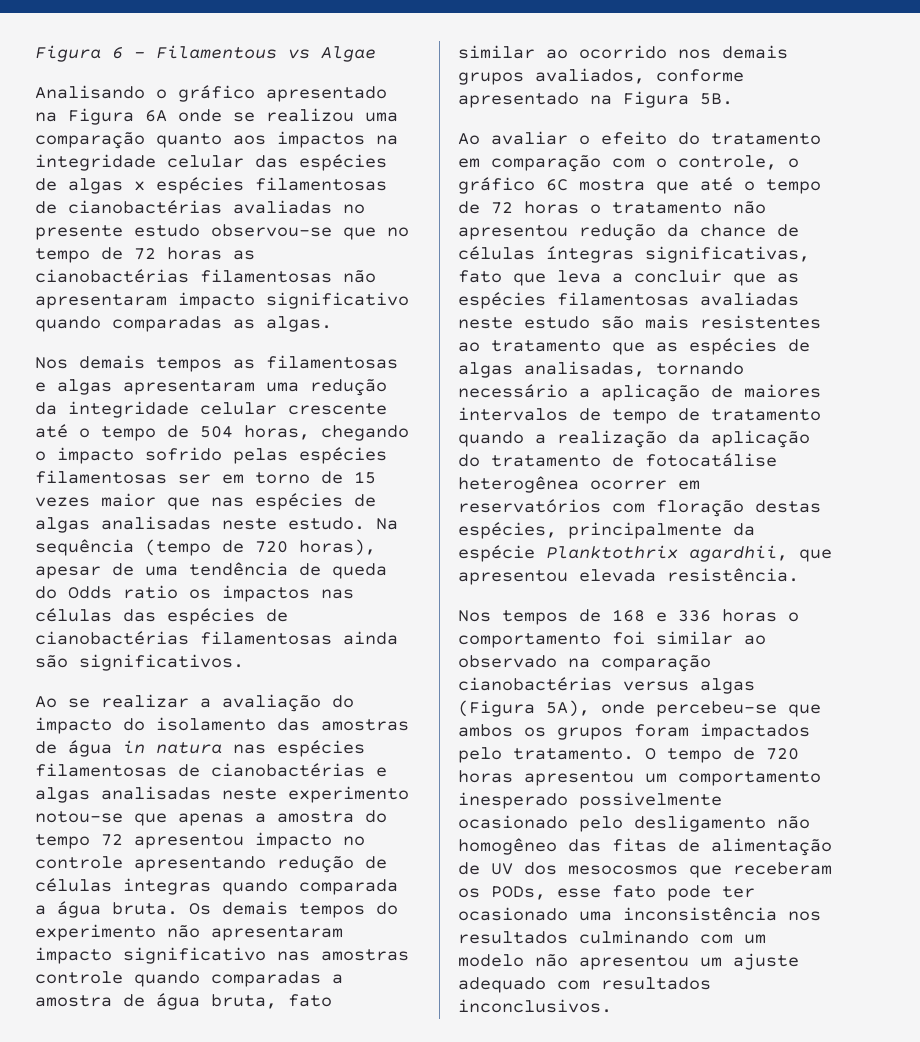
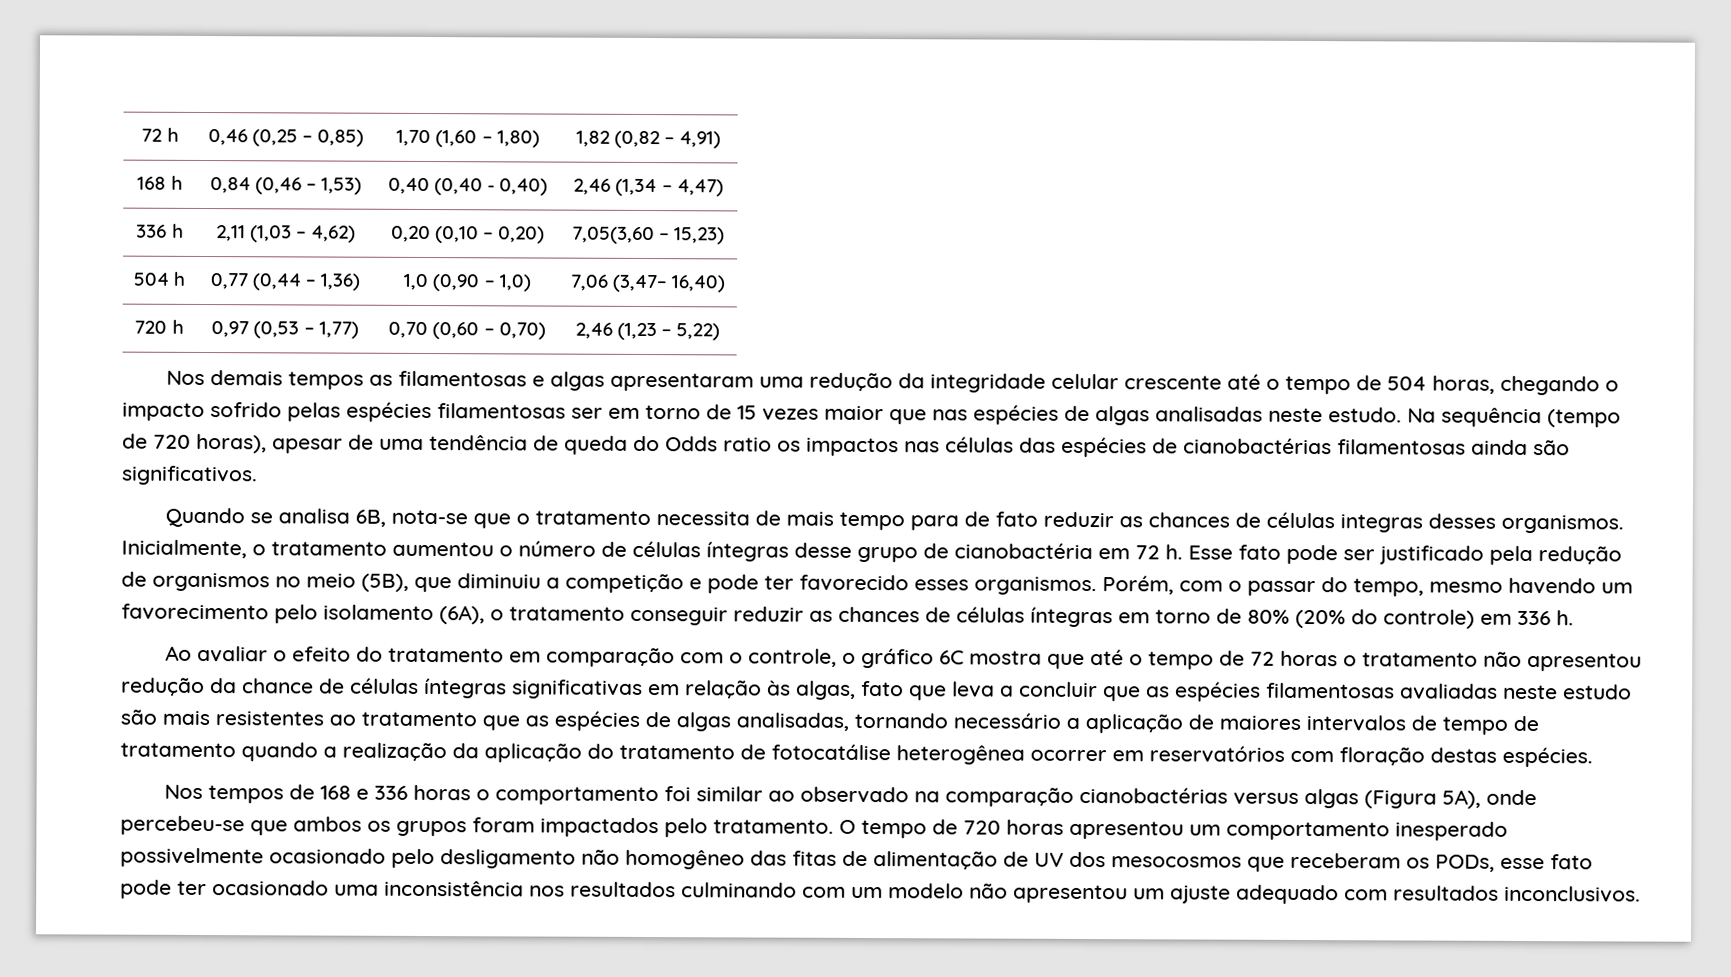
[35,45,376,62] [35,85,387,102] [35,108,398,125] [35,131,398,149] [35,154,387,171] [35,177,387,194] [35,200,365,214] [35,224,409,240] [35,247,255,263] [35,269,376,283] [35,292,409,309] [35,316,332,332] Figura 6 – Filamentous vs Algae // Analisando o gráfico apresentado na Figura 6A onde se realizou uma comparação quanto aos impactos na integridade celular das espécies de algas x espécies filamentosas de cianobactérias avaliadas no presente estudo observou-se que no tempo de 72 horas as cianobactérias filamentosas não apresentaram impacto significativo quando comparadas as algas. -> [141,127,179,142] [207,129,365,147] [396,129,540,148] [575,130,722,149] [137,175,183,190] [209,177,363,195] [387,177,549,196] [573,178,724,197] [136,223,184,238] [215,225,357,243] [390,225,546,244] [571,226,726,245] [132,271,186,286] [209,273,361,291] [403,273,531,292] [569,274,726,293] [134,319,184,334] [211,321,359,339] [388,321,546,340] [574,322,721,341] 72 h | 0,46 (0,25 – 0,85) | 1,70 (1,60 – 1,80) | 1,82 (0,82 – 4,91) // 168 h | 0,84 (0,46 – 1,53) | 0,40 (0,40 - 0,40) | 2,46 (1,34 – 4,47) // 336 h | 2,11 (1,03 – 4,62) | 0,20 (0,10 – 0,20) | 7,05(3,60 – 15,23) // 504 h | 0,77 (0,44 – 1,36) | 1,0 (0,90 – 1,0) | 7,06 (3,47– 16,40) // 720 h | 0,97 (0,53 – 1,77) | 0,70 (0,60 – 0,70) | 2,46 (1,23 – 5,22)
[35,694,354,712] [35,717,409,734] [35,740,365,757] [35,763,387,777] [35,786,409,803] [35,810,387,826] [35,832,365,849] [35,855,387,873] [35,878,398,895] [35,901,398,918] [35,924,343,941] [35,947,409,964] [35,971,343,987] [35,993,332,1010] [458,45,788,59] [458,68,744,85] [458,91,733,108] Ao se realizar a avaliação do impacto do isolamento das amostras de água in natura nas espécies filamentosas de cianobactérias e algas analisadas neste experimento notou-se que apenas a amostra do tempo 72 apresentou impacto no controle apresentando redução de células integras quando comparada a água bruta. Os demais tempos do experimento não apresentaram impacto significativo nas amostras controle quando comparadas a amostra de água bruta, fato similar ao ocorrido nos demais grupos avaliados, conforme apresentado na Figura 5B. -> [164,507,1624,534] [121,539,1622,566] [121,571,1633,597] [121,603,1574,629] Quando se analisa 6B, nota-se que o tratamento necessita de mais tempo para de fato reduzir as chances de células integras desses organismos. Inicialmente, o tratamento aumentou o número de células íntegras desse grupo de cianobactéria em 72 h. Esse fato pode ser justificado pela redução de organismos no meio (5B), que diminuiu a competição e pode ter favorecido esses organismos. Porém, com o passar do tempo, mesmo havendo um favorecimento pelo isolamento (6A), o tratamento conseguir reduzir as chances de células íntegras em torno de 80% (20% do controle) em 336 h.
[645,246,810,263] significativas, -> [512,679,856,700] significativas em relação às algas,
[458,522,755,539] [458,545,832,562] [458,568,799,585] espécies, principalmente da espécie Planktothrix agardhii, que apresentou elevada resistência. -> [1502,746,1593,768] espécies.

